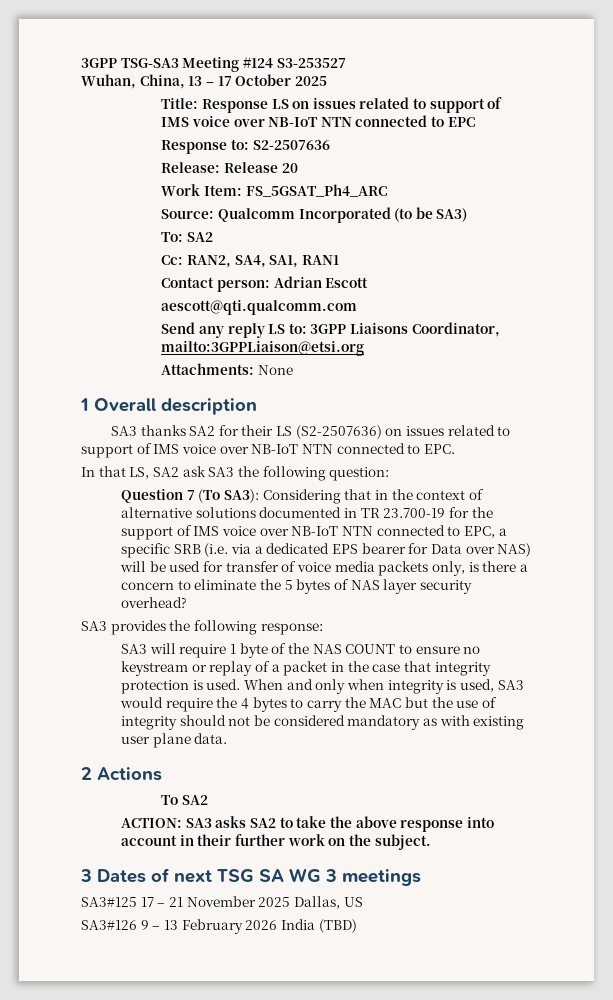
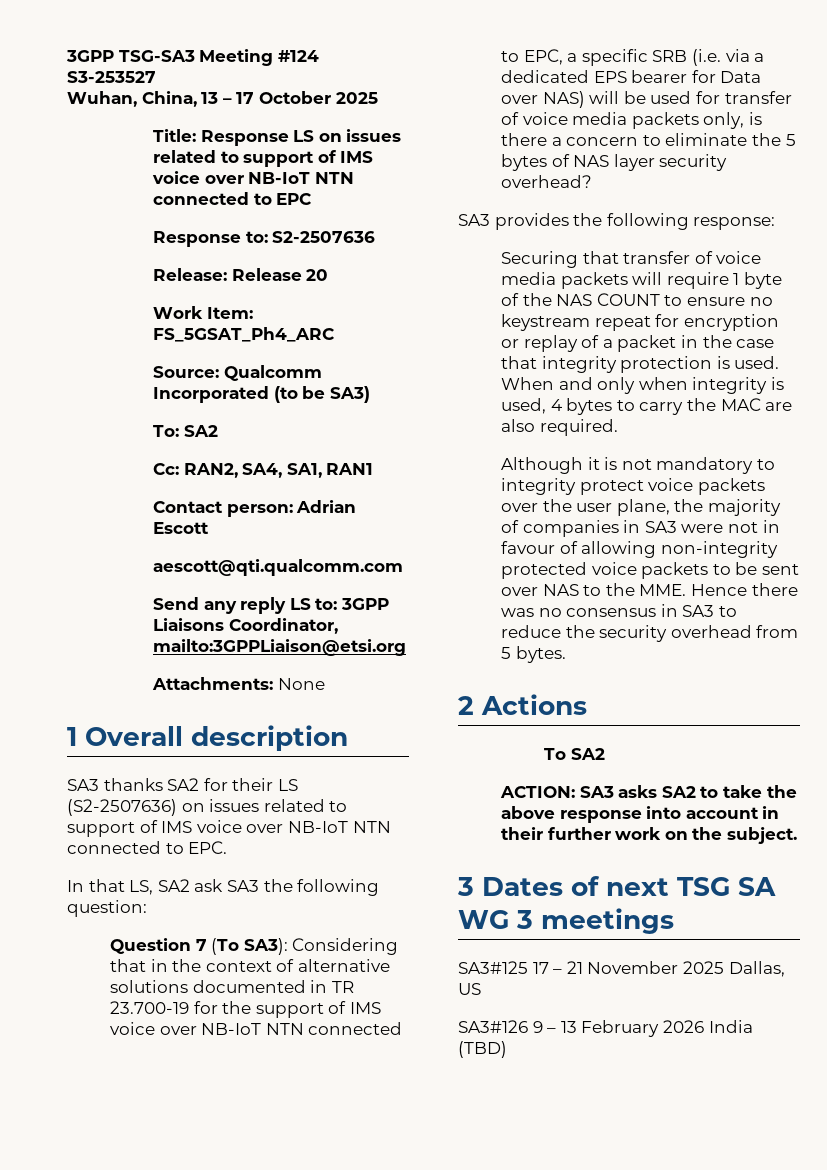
[121,644,148,654] SA3 -> [501,251,762,268] [501,272,628,289] Securing that transfer of voice media packets
(189, 668) none -> [594,314,779,331] repeat for encryption
[497,680,524,690] [120,697,238,712] SA3 would require the -> (547, 406) none
[404,697,497,708] [121,715,525,730] [121,733,228,748] but the use of integrity should not be considered mandatory as with existing user plane data. -> [765,402,793,411] [501,419,618,436] [501,457,775,474] [501,478,765,495] [501,499,781,516] [501,520,780,537] [501,541,778,558] [501,562,799,579] [501,583,798,596] [501,604,737,617] [501,625,799,642] [501,646,566,663] are also required. // Although it is not mandatory to integrity protect voice packets over the user plane, the majority of companies in SA3 were not in favour of allowing non-integrity protected voice packets to be sent over NAS to the MME. Hence there was no consensus in SA3 to reduce the security overhead from 5 bytes.

